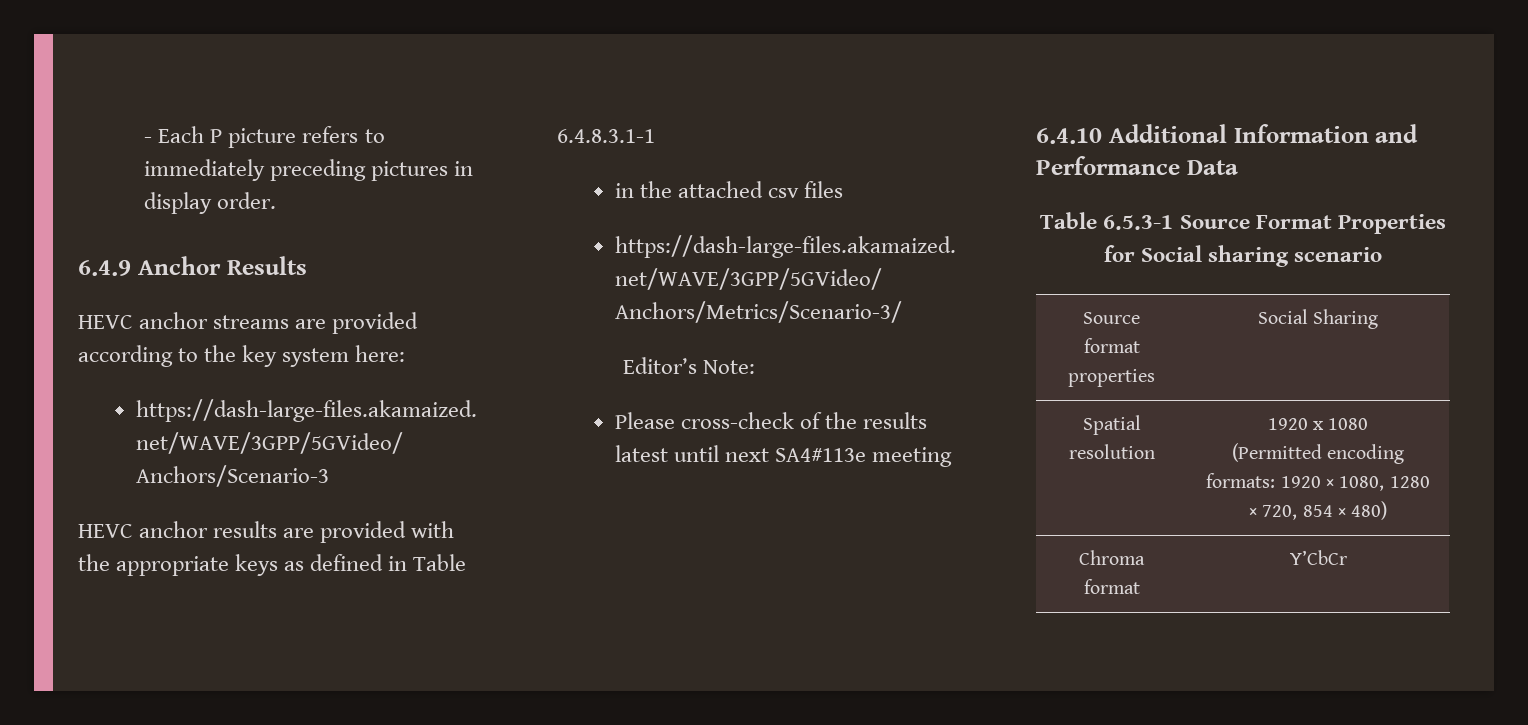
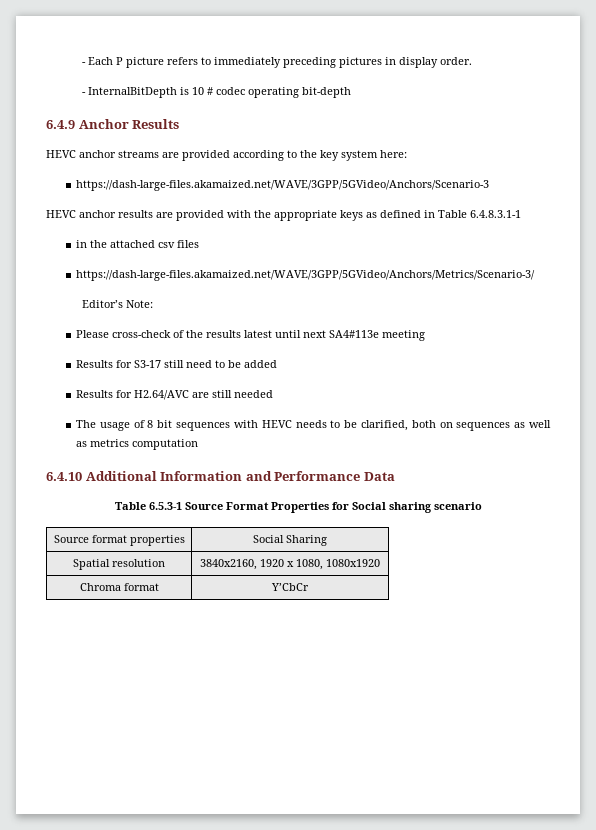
(277, 200) none -> [81,87,351,98] // - InternalBitDepth is 10 # codec operating bit-depth
(953, 457) none -> [76,360,278,368] [76,390,274,400] [76,420,552,431] [76,439,199,450] // Results for S3-17 still need to be added // Results for H2.64/AVC are still needed // The usage of 8 bit sequences with HEVC needs to be clarified, both on sequences as well as metrics computation
[1267,418,1369,430] [1231,443,1405,464] [1206,473,1430,491] [1248,501,1388,520] 1920 x 1080 // (Permitted encoding formats: 1920 × 1080, 1280 × 720, 854 × 480) -> [200,559,380,570] 3840x2160, 1920 x 1080, 1080x1920

